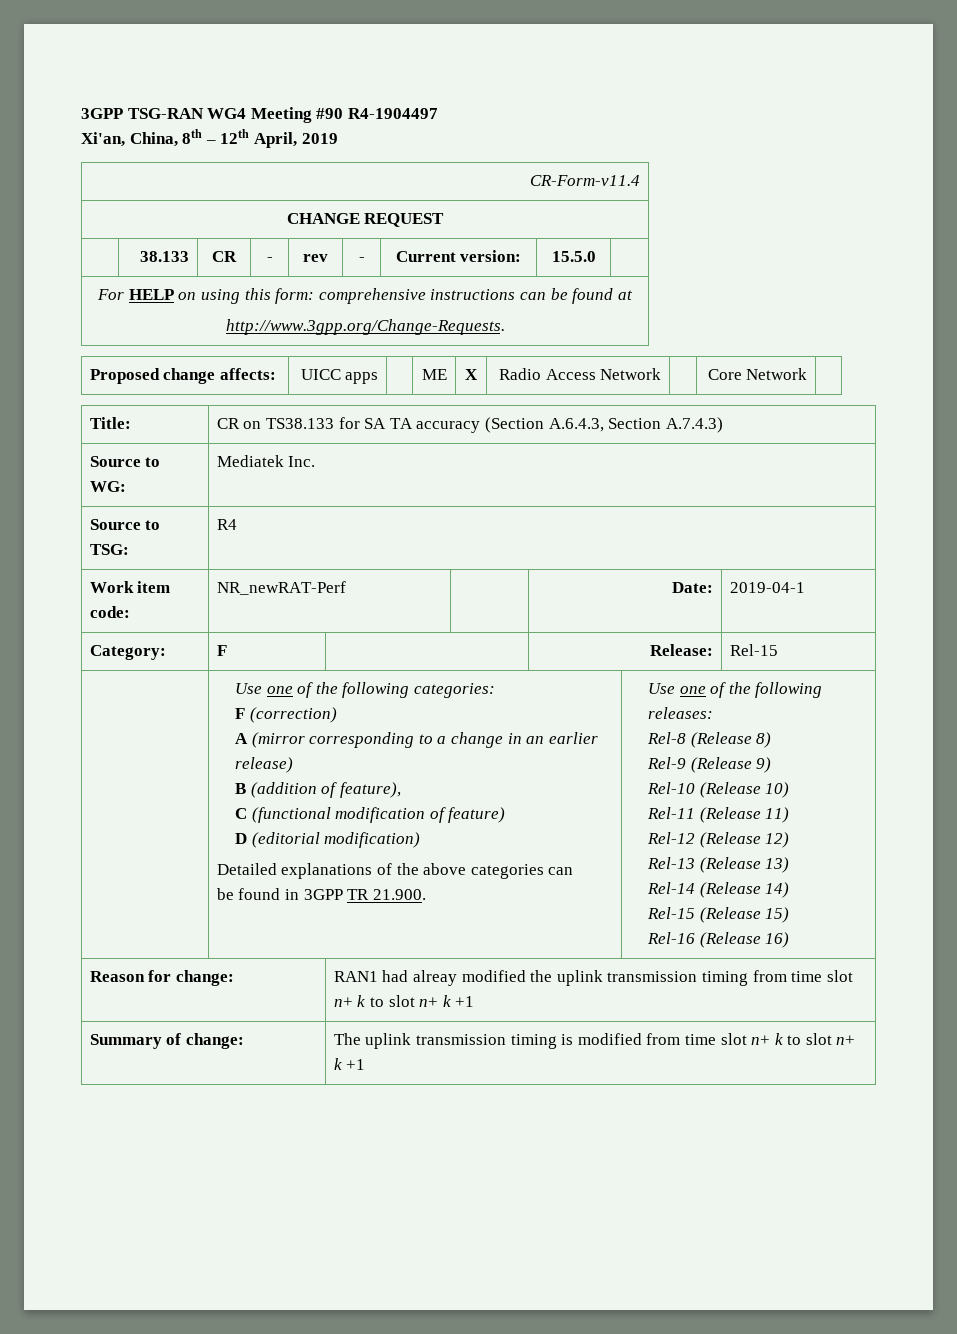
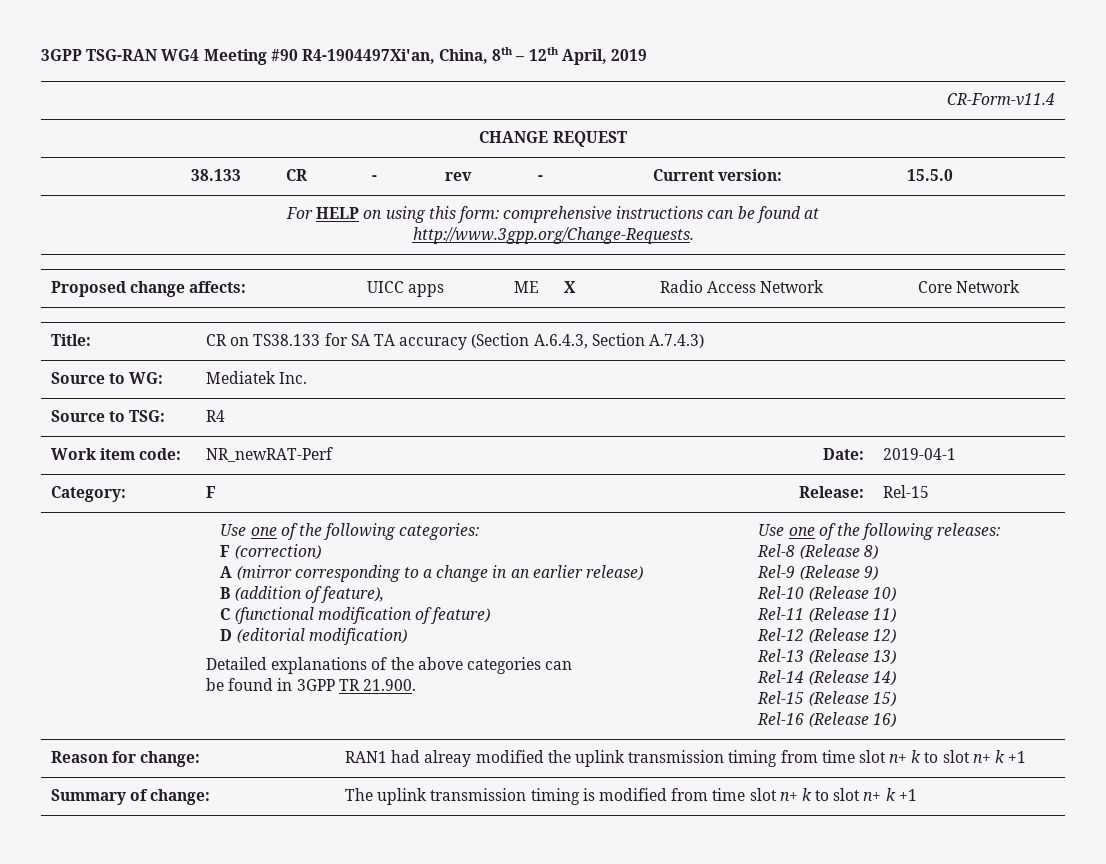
[347,108,438,119] [81,132,125,147] R4-1904497 // Xi'an, -> [301,49,435,64] R4-1904497Xi'an,

